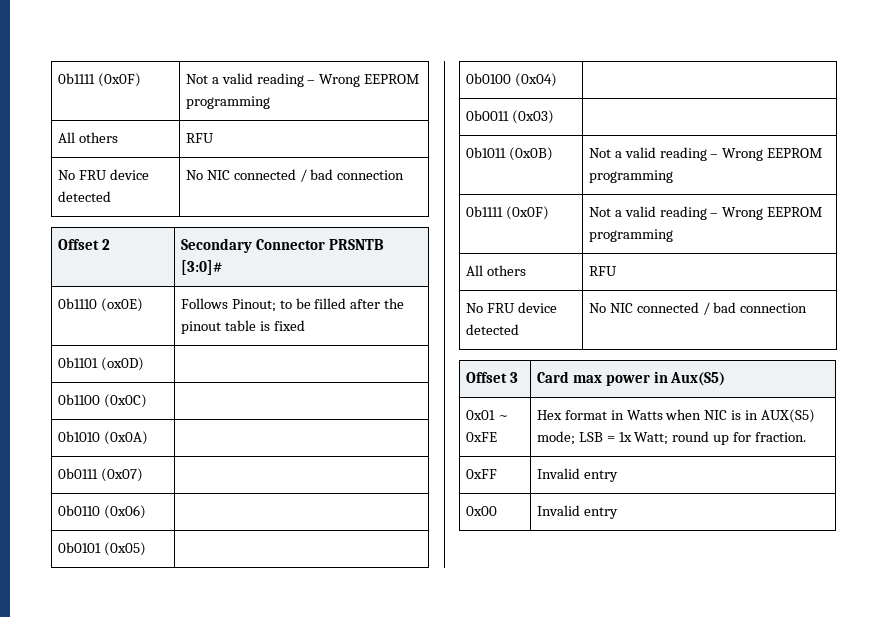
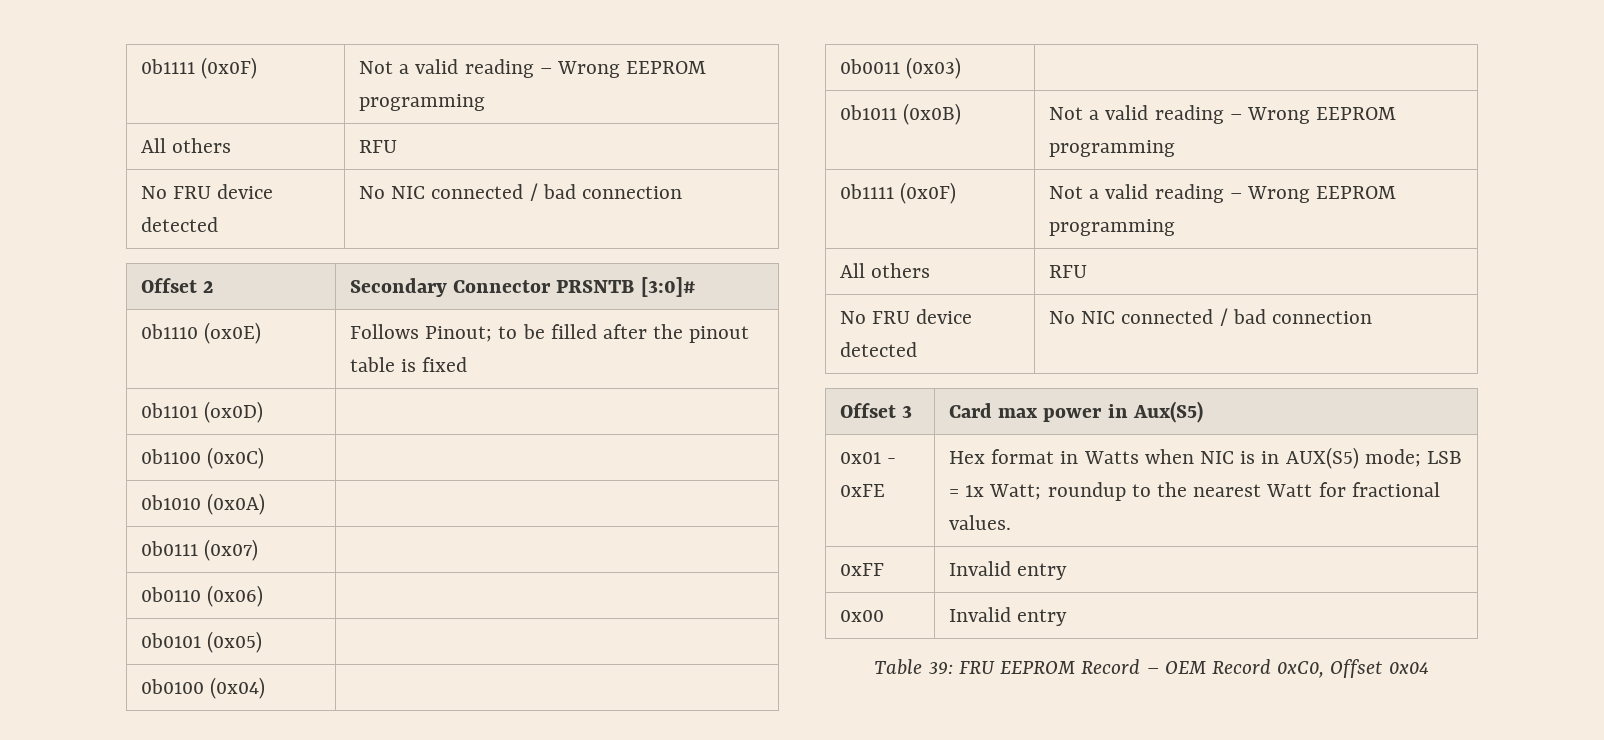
[497,415,509,420] ~ -> [887,458,897,464] -
[672,431,807,445] round up for fraction. -> [1047,482,1440,501] [948,515,1011,530] roundup to the nearest Watt for fractional values.
(618, 513) none -> [874,659,1429,678] // Table 39: FRU EEPROM Record – OEM Record 0xC0, Offset 0x04

